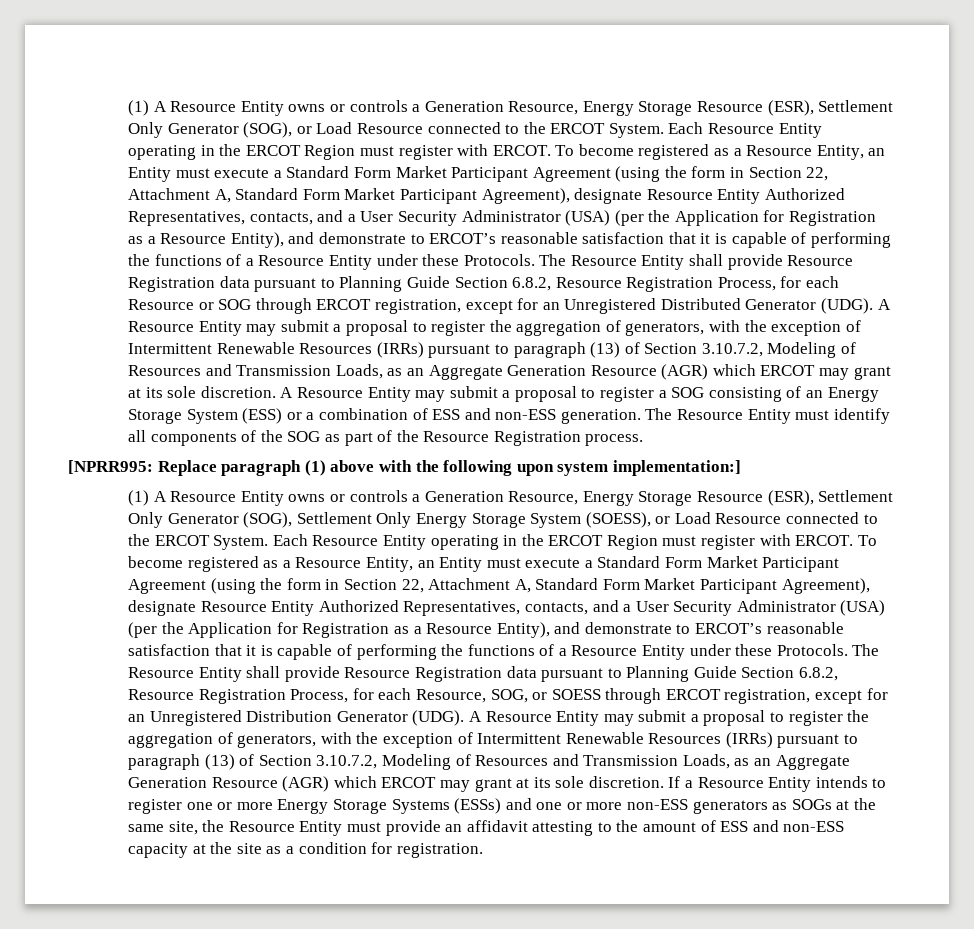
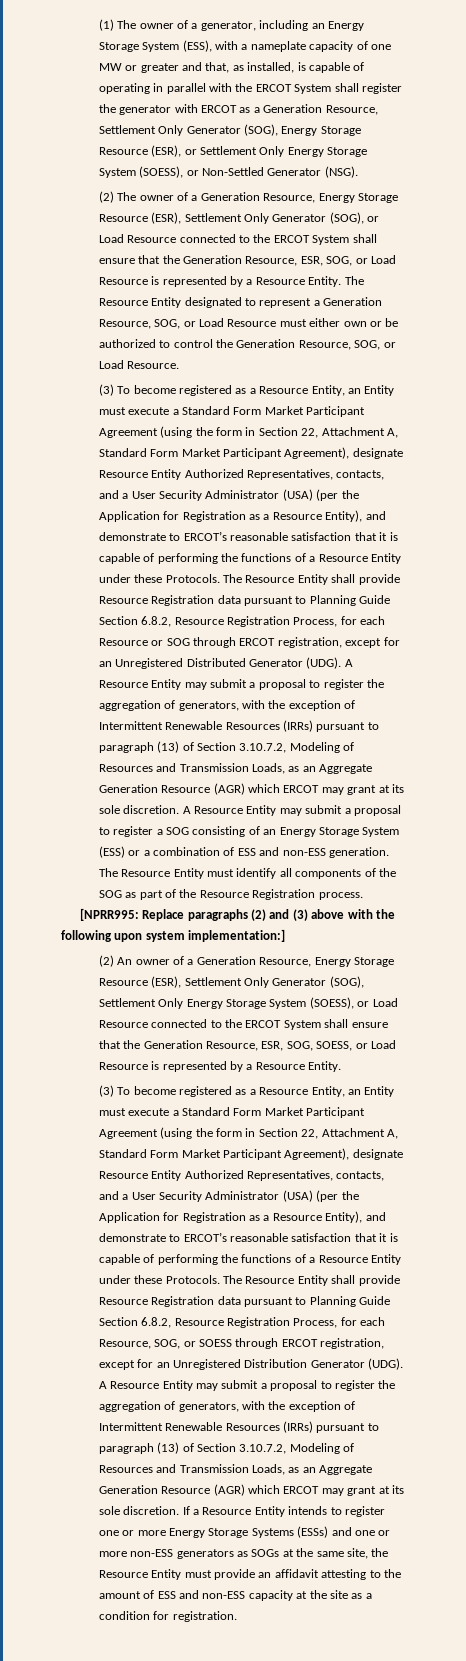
[127,100,408,116] (1) A Resource Entity owns or controls -> [98,19,364,31] [98,40,391,52] [98,62,365,73] [98,83,402,94] [98,104,378,115] [98,124,361,136] [98,145,368,157] [98,166,358,178] [98,191,189,203] (1) The owner of a generator, including an Energy Storage System (ESS), with a nameplate capacity of one MW or greater and that, as installed, is capable of operating in parallel with the ERCOT System shall register the generator with ERCOT as a Generation Resource, Settlement Only Generator (SOG), Energy Storage Resource (ESR), or Settlement Only Energy Storage System (SOESS), or Non-Settled Generator (NSG). // (2) The owner of
[608,122,822,138] [127,144,551,160] System. Each Resource Entity operating in the ERCOT Region must register with ERCOT. -> [312,234,377,245] [98,255,396,266] [98,276,364,287] [98,297,383,308] [98,318,399,329] [98,339,396,350] [98,360,180,369] [98,384,114,396] System shall ensure that the Generation Resource, ESR, SOG, or Load Resource is represented by a Resource Entity. The Resource Entity designated to represent a Generation Resource, SOG, or Load Resource must either own or be authorized to control the Generation Resource, SOG, or Load Resource. // (3)
[221,460,326,476] paragraph (1) -> [187,909,308,921] paragraphs (2) and (3)
[127,490,408,506] (1) A Resource Entity owns or controls -> [98,955,185,967] (2) An owner of
[213,534,854,550] System. Each Resource Entity operating in the ERCOT Region must register with ERCOT. -> [283,1019,388,1030] [98,1040,396,1051] [98,1061,342,1072] [98,1085,114,1097] System shall ensure that the Generation Resource, ESR, SOG, SOESS, or Load Resource is represented by a Resource Entity. // (3)

